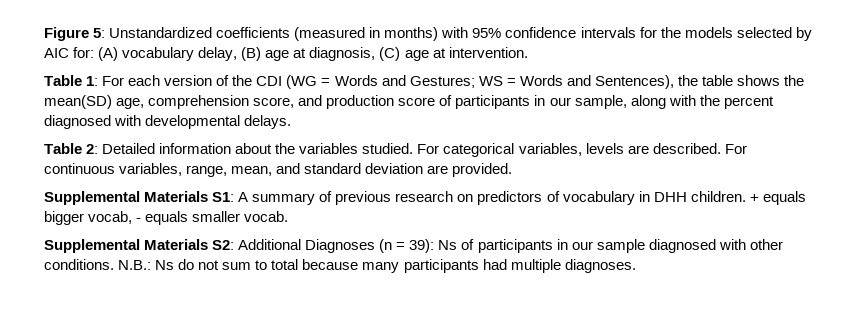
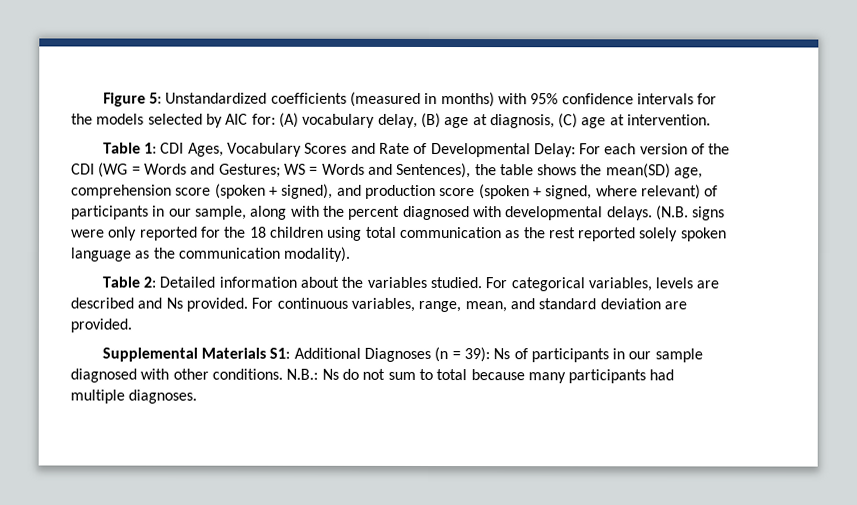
(99, 81) none -> [160,142,576,158] CDI Ages, Vocabulary Scores and Rate of Developmental Delay:
[253,95,436,109] score, and production score -> [175,183,701,200] score (spoken + signed), and production score (spoken + signed, where relevant)
(292, 122) none -> [655,205,726,221] [71,226,727,242] [70,246,352,262] (N.B. signs were only reported for the 18 children using total communication as the rest reported solely spoken language as the communication modality).
[652,143,721,154] described. -> [70,297,248,312] described and Ns provided.
[238,191,806,205] [44,211,289,225] [44,239,235,253] A summary of previous research on predictors of vocabulary in DHH children. + equals bigger vocab, - equals smaller vocab. // Supplemental Materials S2: -> (291, 353) none

